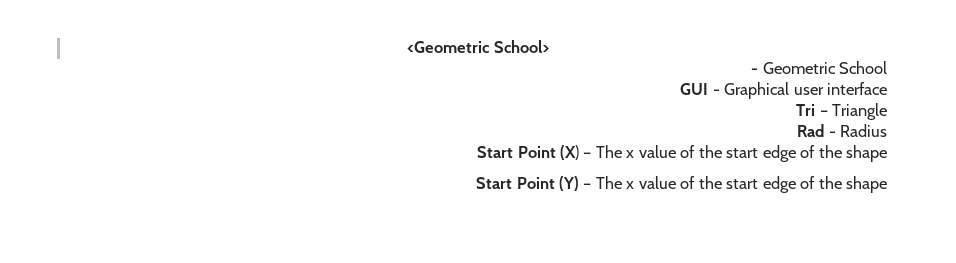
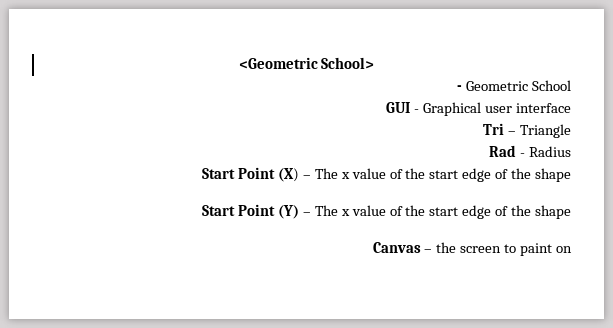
(888, 184) none -> [372,242,573,256] // Canvas – the screen to paint on

